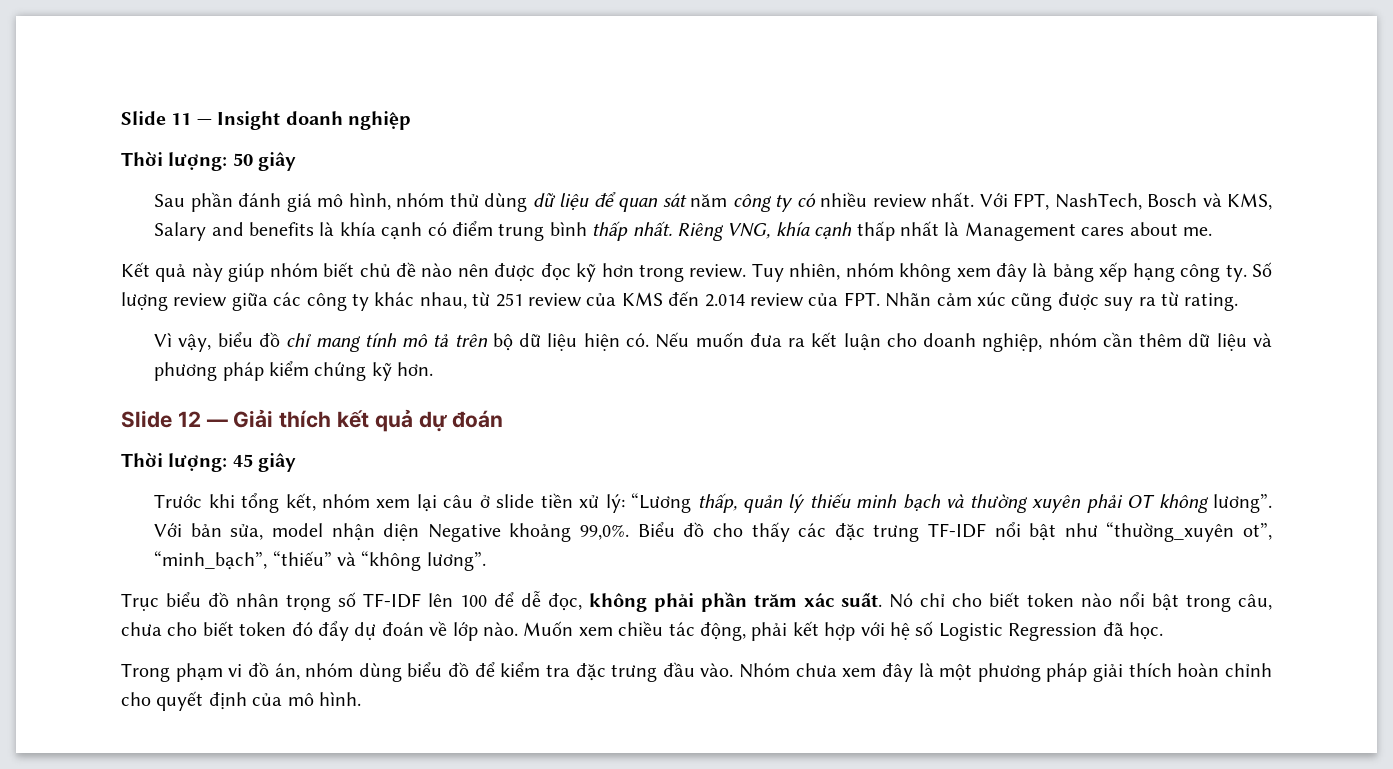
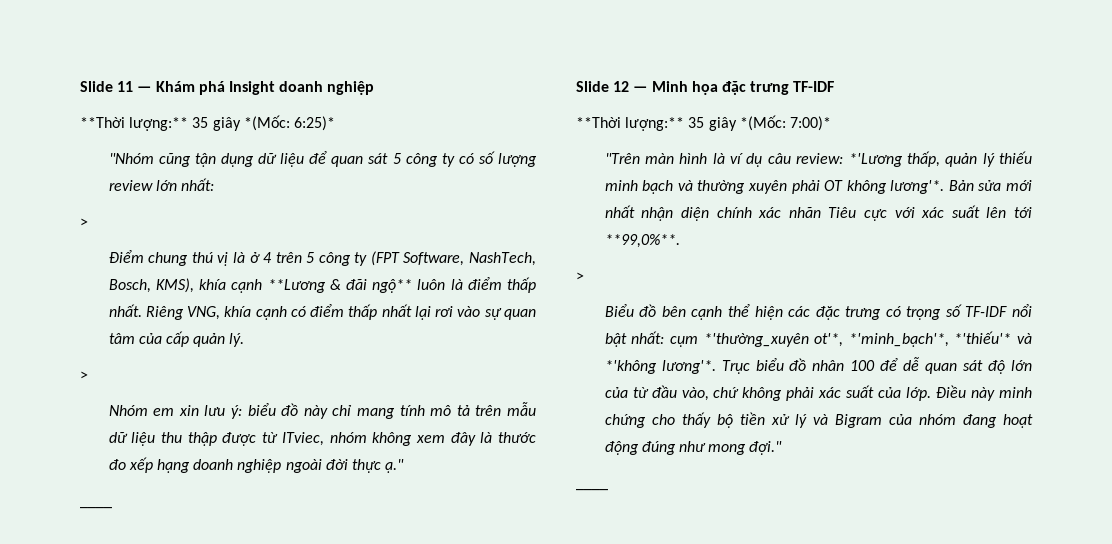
(212, 122) none -> [155,81,225,95] Khám phá
[121,151,297,171] [154,192,528,212] Thời lượng: 50 giây // Sau phần đánh giá mô hình, nhóm thử dùng -> [80,115,335,131] [108,153,254,167] **Thời lượng:** 35 giây *(Mốc: 6:25)* // "Nhóm cũng tận dụng
[690,194,728,207] năm -> [392,153,401,164] 5
[820,192,1273,210] [154,221,587,241] nhiều review nhất. Với FPT, NashTech, Bosch và KMS, Salary and benefits là khía cạnh có điểm trung bình -> [478,151,538,167] [108,178,215,191] [80,218,88,227] [108,250,536,266] [108,277,502,293] số lượng review lớn nhất: // > // Điểm chung thú vị là ở 4 trên 5 công ty (FPT Software, NashTech, Bosch, KMS), khía cạnh **Lương & đãi ngộ** luôn là điểm
[856,221,1213,241] [121,262,1272,282] [121,291,1239,311] [154,332,281,352] thấp nhất là Management cares about me. // Kết quả này giúp nhóm biết chủ đề nào nên được đọc kỹ hơn trong review. Tuy nhiên, nhóm không xem đây là bảng xếp hạng công ty. Số lượng review giữa các công ty khác nhau, từ 251 review của KMS đến 2.014 review của FPT. Nhãn cảm xúc cũng được suy ra từ rating. // Vì vậy, biểu đồ -> [290,304,536,320] [108,331,245,347] [80,371,88,380] [108,403,328,419] có điểm thấp nhất lại rơi vào sự quan tâm của cấp quản lý. // > // Nhóm em xin lưu ý: biểu đồ này
[492,332,1273,352] [154,361,434,381] [121,409,504,432] [121,452,297,472] [154,493,692,513] bộ dữ liệu hiện có. Nếu muốn đưa ra kết luận cho doanh nghiệp, nhóm cần thêm dữ liệu và phương pháp kiểm chứng kỹ hơn. // Slide 12 — Giải thích kết quả dự đoán // Thời lượng: 45 giây // Trước khi tổng kết, nhóm xem lại câu ở slide tiền xử lý: “Lương -> [507,402,537,416] [108,432,536,446] [108,457,405,473] [80,506,112,509] [576,81,835,95] [576,115,831,131] [604,153,903,167] mẫu dữ liệu thu thập được từ ITviec, nhóm không xem đây là thước đo xếp hạng doanh nghiệp ngoài đời thực ạ." // ____ // Slide 12 — Minh họa đặc trưng TF-IDF // **Thời lượng:** 35 giây *(Mốc: 7:00)* // "Trên màn hình là ví dụ câu review: *'Lương
[1212,493,1272,513] [154,522,1272,542] [154,551,486,571] [121,591,1272,612] [121,621,1163,641] [121,662,1273,682] [121,691,361,711] lương”. Với bản sửa, model nhận diện Negative khoảng 99,0%. Biểu đồ cho thấy các đặc trưng TF-IDF nổi bật như “thường_xuyên ot”, “minh_bạch”, “thiếu” và “không lương”. // Trục biểu đồ nhân trọng số TF-IDF lên 100 để dễ đọc, không phải phần trăm xác suất. Nó chỉ cho biết token nào nổi bật trong câu, chưa cho biết token đó đẩy dự đoán về lớp nào. Muốn xem chiều tác động, phải kết hợp với hệ số Logistic Regression đã học. // Trong phạm vi đồ án, nhóm dùng biểu đồ để kiểm tra đặc trưng đầu vào. Nhóm chưa xem đây là một phương pháp giải thích hoàn chỉnh cho quyết định của mô hình. -> [890,180,1032,194] [604,205,1032,221] [604,234,680,248] [576,272,584,281] [604,304,1032,320] [604,331,1032,347] [604,357,1032,374] [604,385,1032,401] [604,412,1033,428] [604,441,783,455] [576,488,608,491] lương'*. Bản sửa mới nhất nhận diện chính xác nhãn Tiêu cực với xác suất lên tới **99,0%**. // > // Biểu đồ bên cạnh thể hiện các đặc trưng có trọng số TF-IDF nổi bật nhất: cụm *'thường_xuyên ot'*, *'minh_bạch'*, *'thiếu'* và *'không lương'*. Trục biểu đồ nhân 100 để dễ quan sát độ lớn của từ đầu vào, chứ không phải xác suất của lớp. Điều này minh chứng cho thấy bộ tiền xử lý và Bigram của nhóm đang hoạt động đúng như mong đợi." // ____

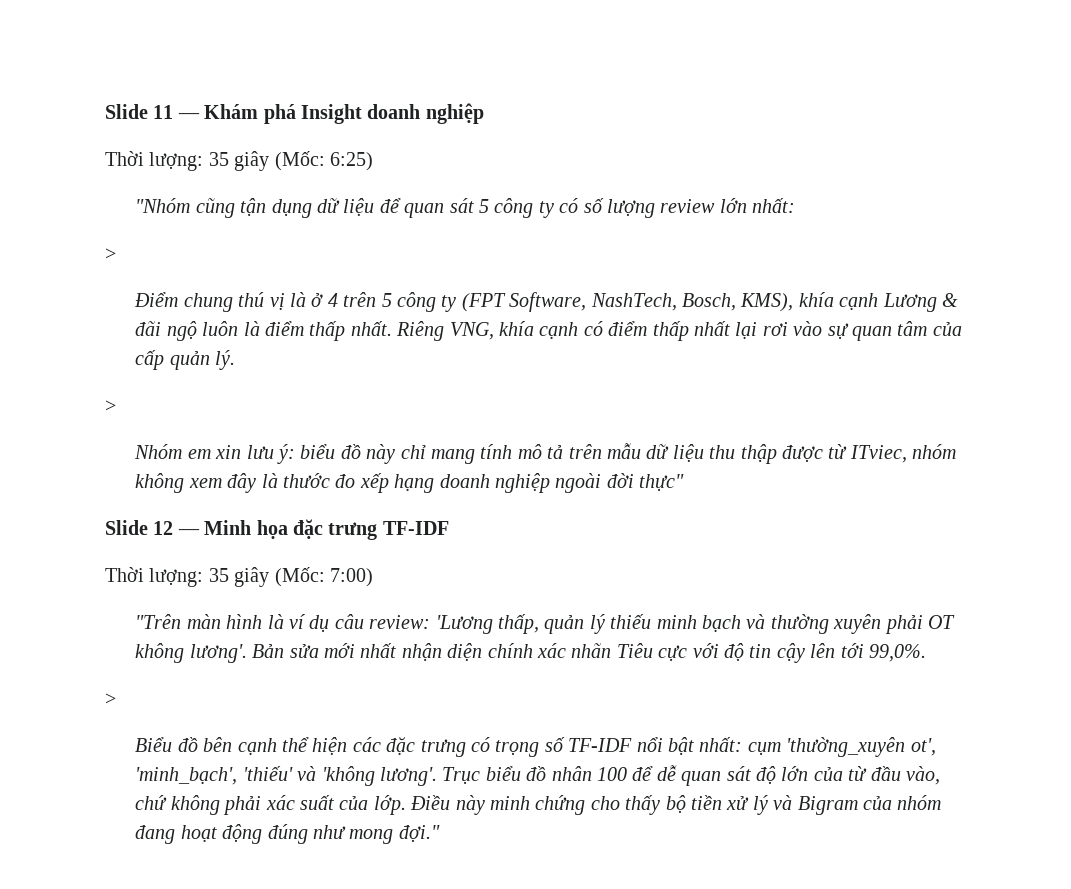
[80,115,335,131] **Thời lượng:** 35 giây *(Mốc: 6:25)* -> [105,151,373,171] Thời lượng: 35 giây (Mốc: 6:25)
[267,279,326,293] **Lương -> [882,293,937,312] Lương
[372,279,413,293] ngộ** -> [166,321,197,341] ngộ
[351,459,405,473] [80,506,112,509] thực ạ." // ____ -> [639,474,685,491] thực"
[576,115,831,131] **Thời lượng:** 35 giây *(Mốc: 7:00)* -> [105,567,373,587] Thời lượng: 35 giây (Mốc: 7:00)
[848,153,903,167] *'Lương -> [435,615,493,634] 'Lương
[890,180,945,194] lương'*. -> [189,644,247,663] lương'.
[921,205,980,218] xác suất -> [723,643,805,663] độ tin cậy
[604,234,680,248] **99,0%**. -> [868,644,926,662] 99,0%.
[703,331,1032,347] [604,360,716,374] *'thường_xuyên ot'*, *'minh_bạch'*, *'thiếu'* và *'không lương'*. -> [786,737,936,757] [135,766,437,786] 'thường_xuyên ot', 'minh_bạch', 'thiếu' và 'không lương'.
[576,488,608,491] // ____ -> (440, 833) none

